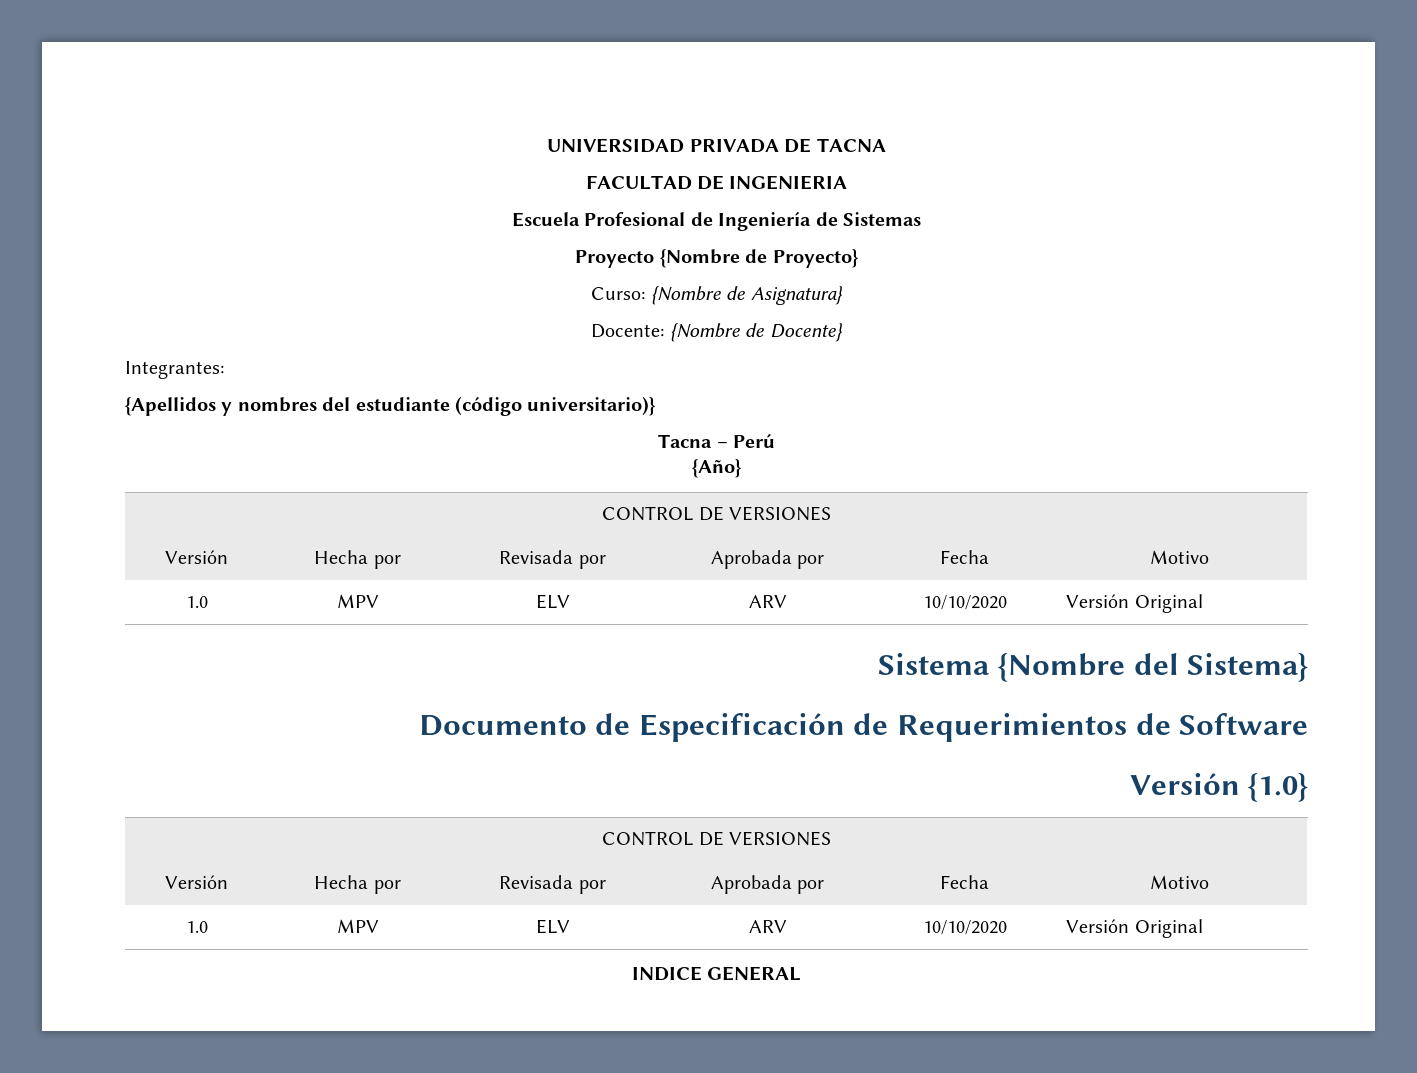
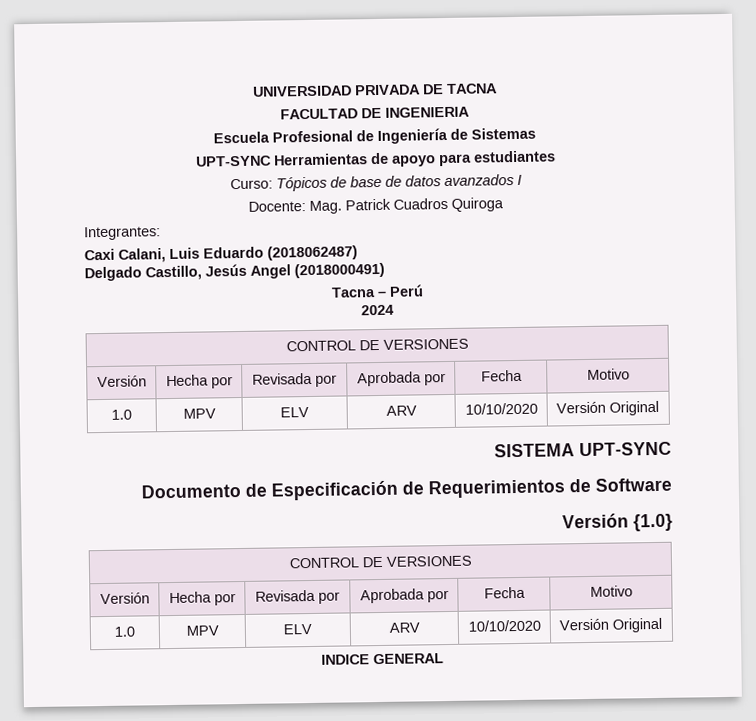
[575,249,859,268] [591,286,843,305] [591,323,843,342] [125,361,224,379] [125,396,657,416] Proyecto {Nombre de Proyecto} // Curso: {Nombre de Asignatura} // Docente: {Nombre de Docente} // Integrantes: // {Apellidos y nombres del estudiante (código universitario)} -> [195,150,556,167] [229,174,522,192] [248,197,504,214] [84,226,161,241] [84,245,358,263] [84,262,385,282] UPT-SYNC Herramientas de apoyo para estudiantes // Curso: Tópicos de base de datos avanzados I // Docente: Mag. Patrick Cuadros Quiroga // Integrantes: // Caxi Calani, Luis Eduardo (2018062487) // Delgado Castillo, Jesús Angel (2018000491)
[692,459,742,478] {Año} -> [361,304,394,316] 2024
[878,653,1308,682] Sistema {Nombre del Sistema} -> [494,441,672,458] SISTEMA UPT-SYNC

